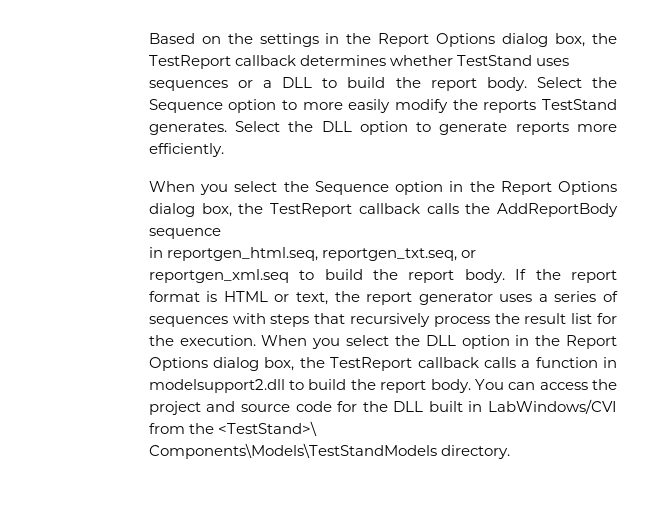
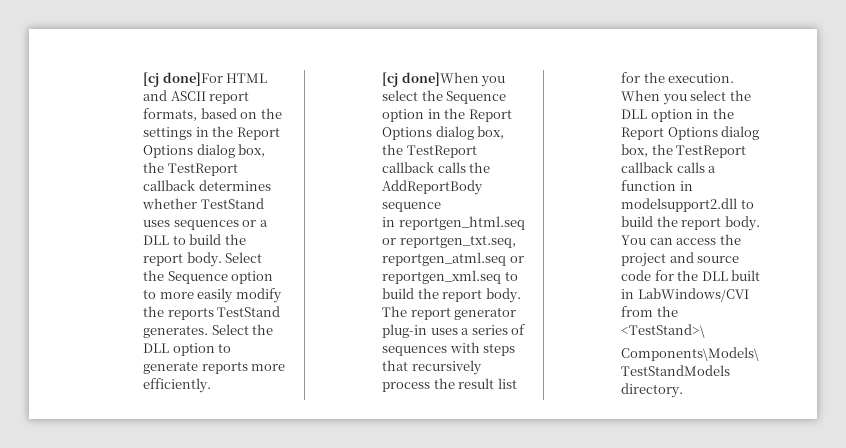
[148,33,195,44] Based -> [143,72,268,87] [143,90,250,104] [143,108,237,121] [cj done]For HTML and ASCII report formats, based
[148,181,195,192] When -> [382,72,479,87] [cj done]When
[166,247,457,261] reportgen_html.seq, reportgen_txt.seq, -> [398,216,525,230] [382,235,516,248] [382,252,507,266] reportgen_html.seq or reportgen_txt.seq, reportgen_atml.seq
[515,269,617,283] [148,291,360,305] If the report format is HTML or text, the -> [382,306,408,317] The
(493, 298) none -> [382,324,428,338] plug-in

